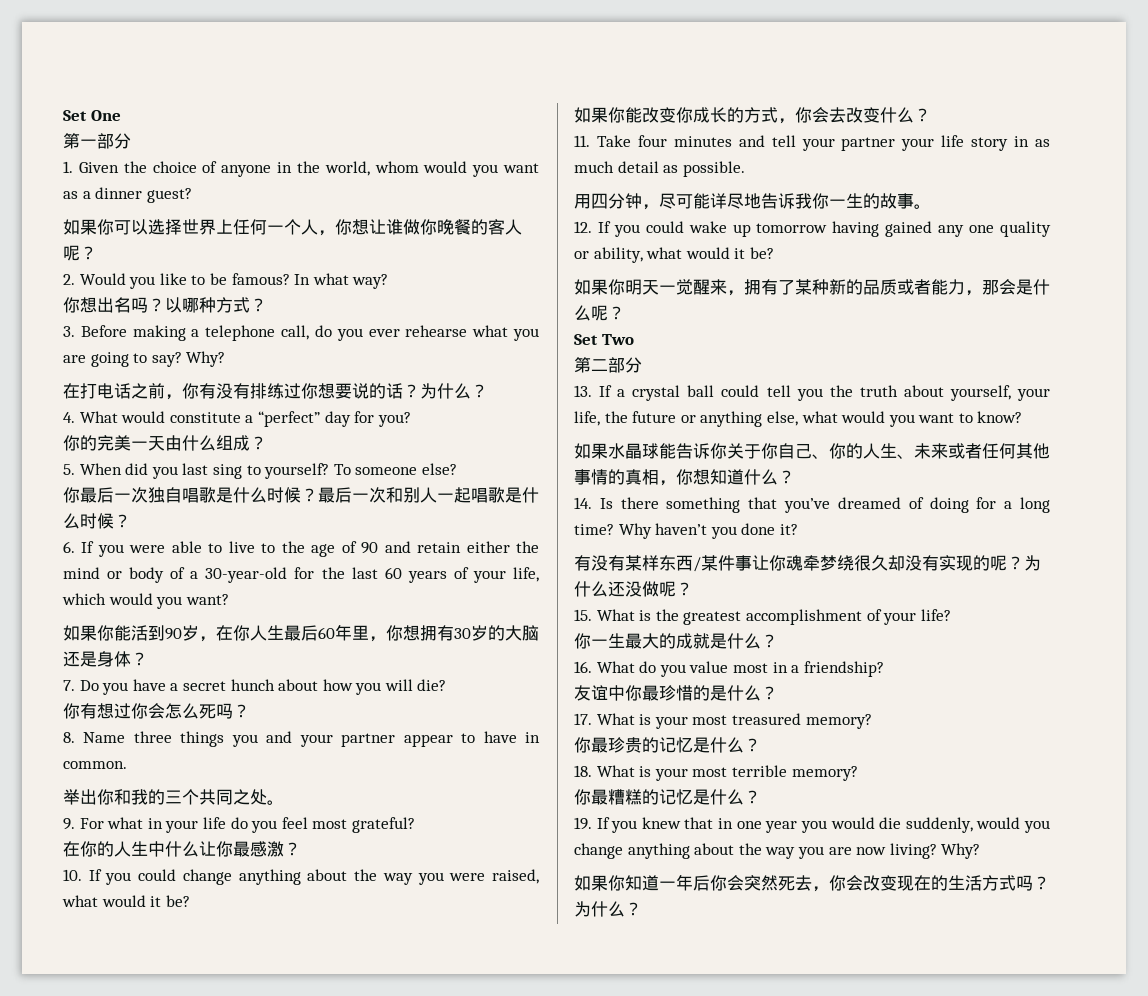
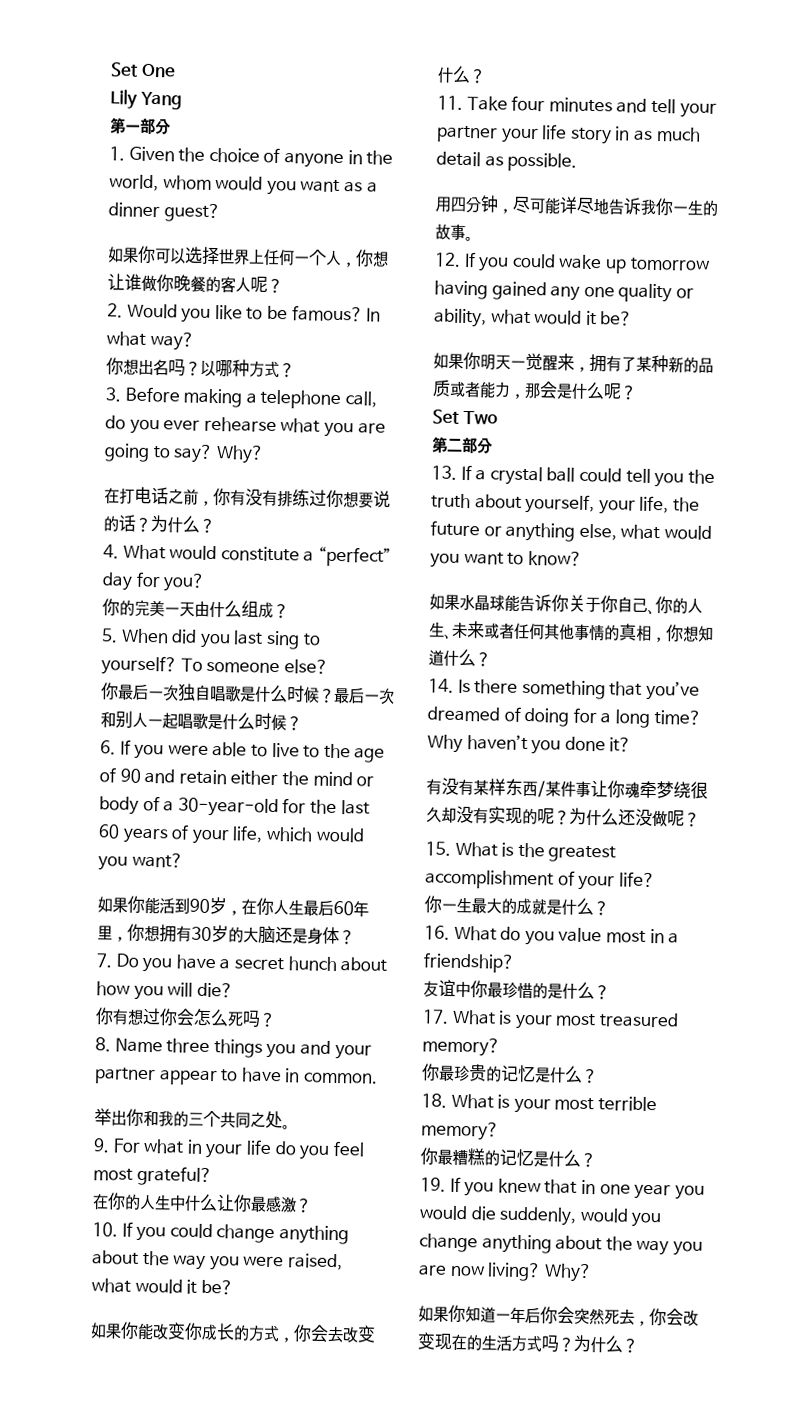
(121, 115) none -> [110,89,182,110] // Lily Yang

